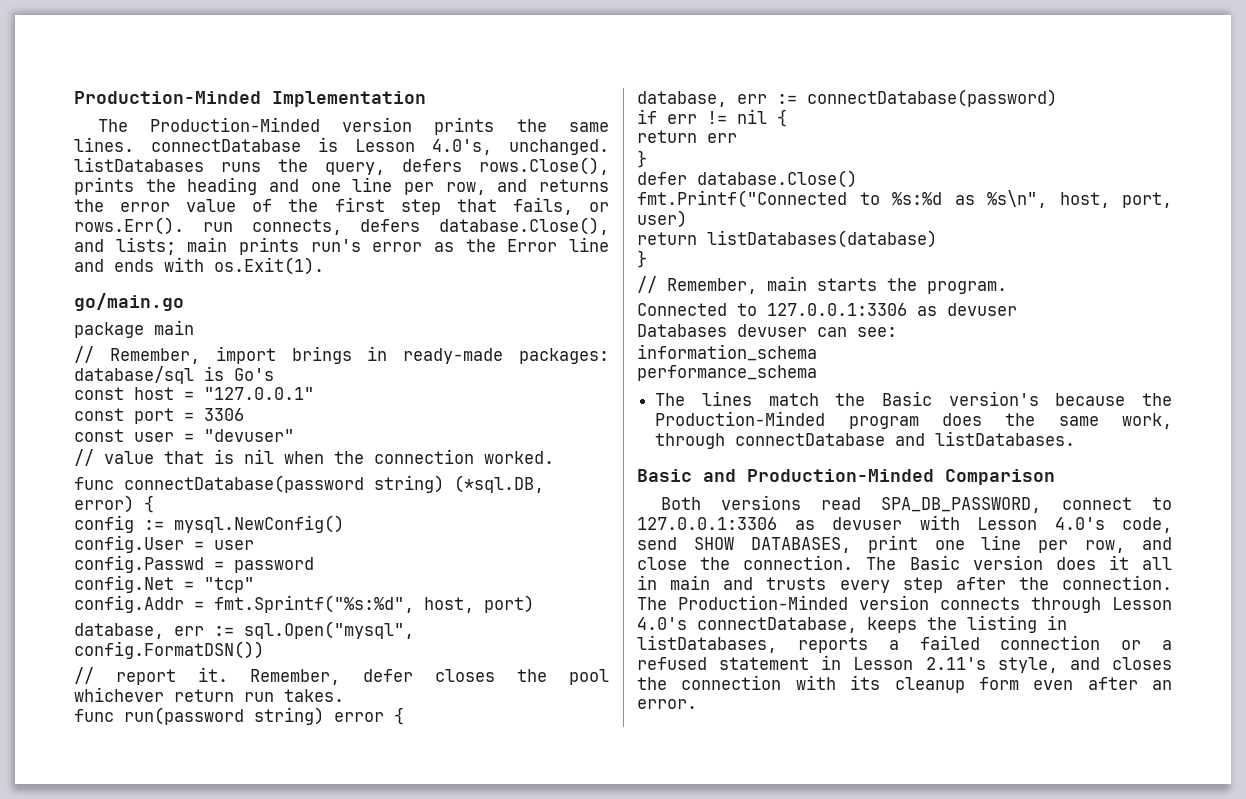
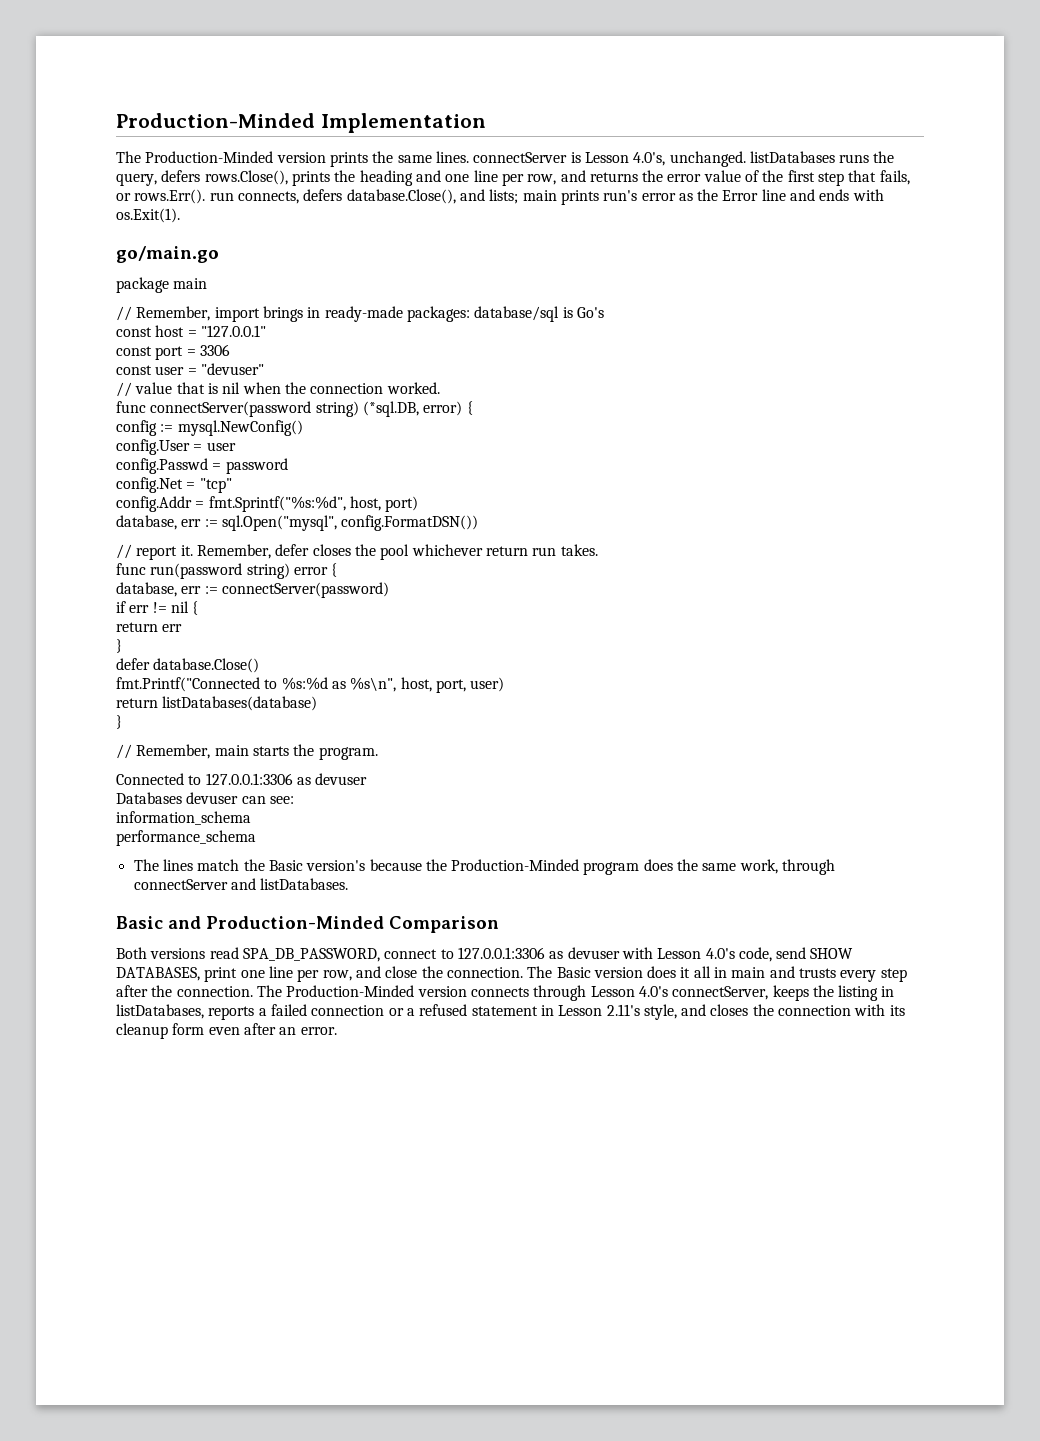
[151,139,301,152] connectDatabase -> [473,152,568,163] connectServer
[124,475,364,493] connectDatabase(password -> [150,401,312,417] connectServer(password
[807,89,1057,107] connectDatabase(password) -> [221,582,389,598] connectServer(password)
[735,433,886,446] connectDatabase -> [133,879,228,890] connectServer
[697,617,857,633] connectDatabase, -> [672,986,769,1000] connectServer,

